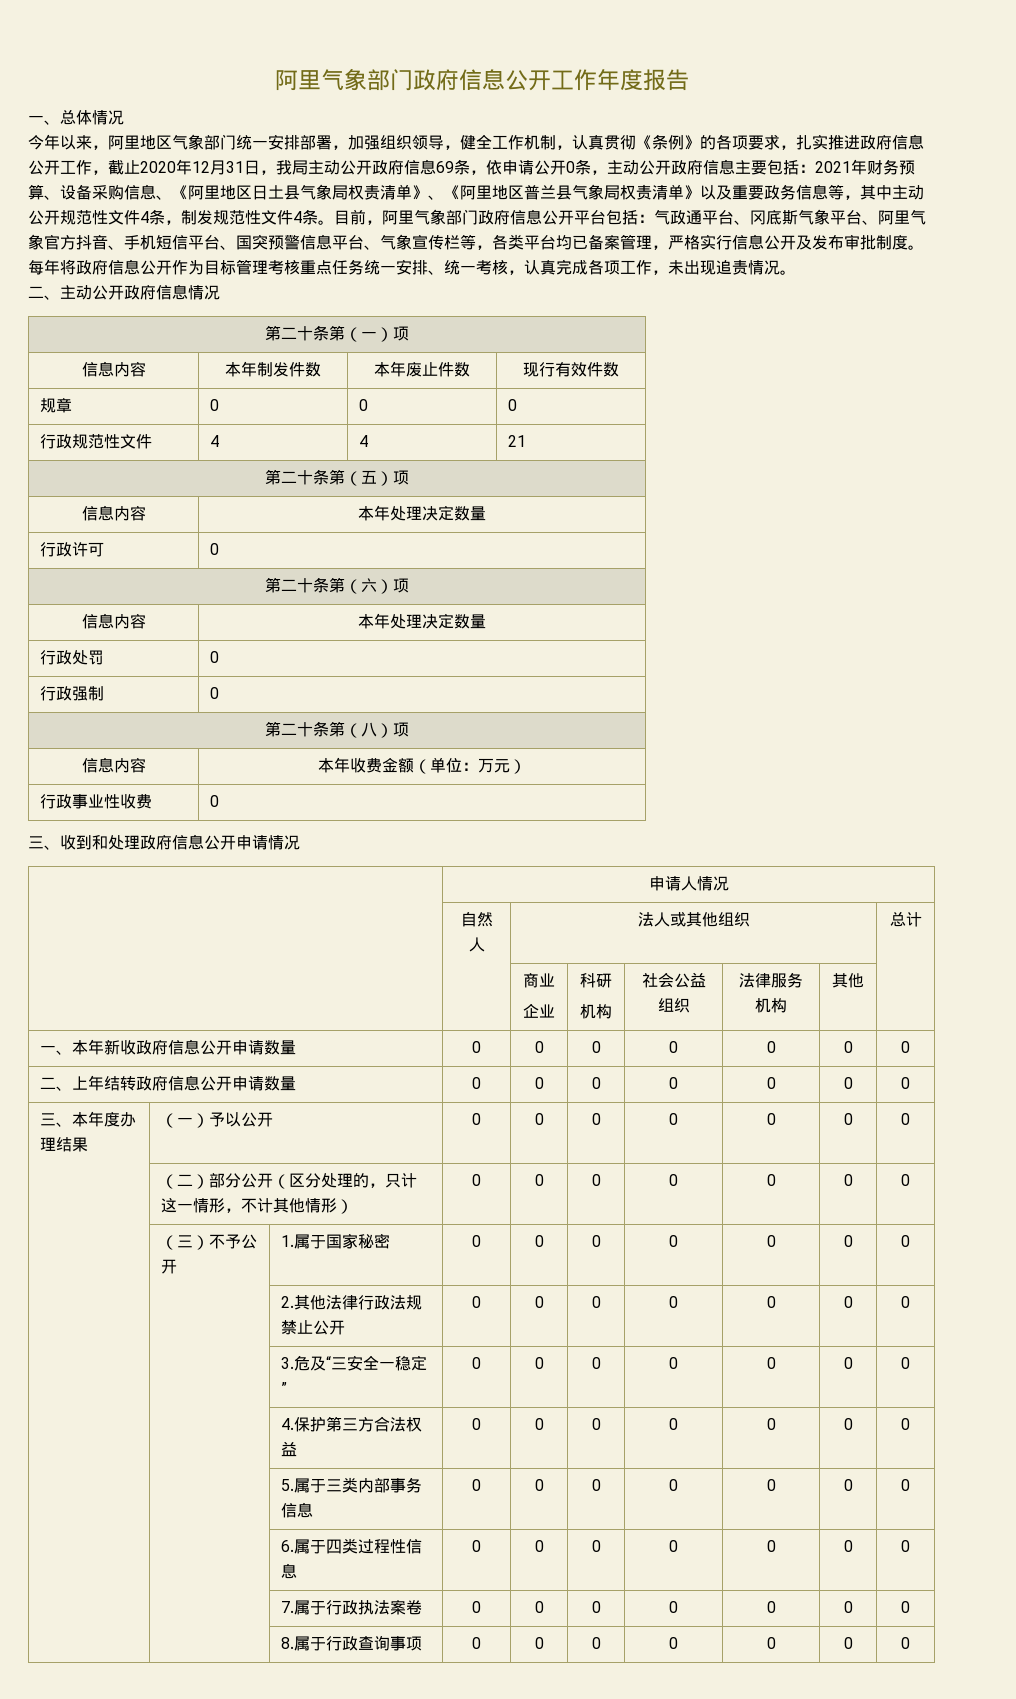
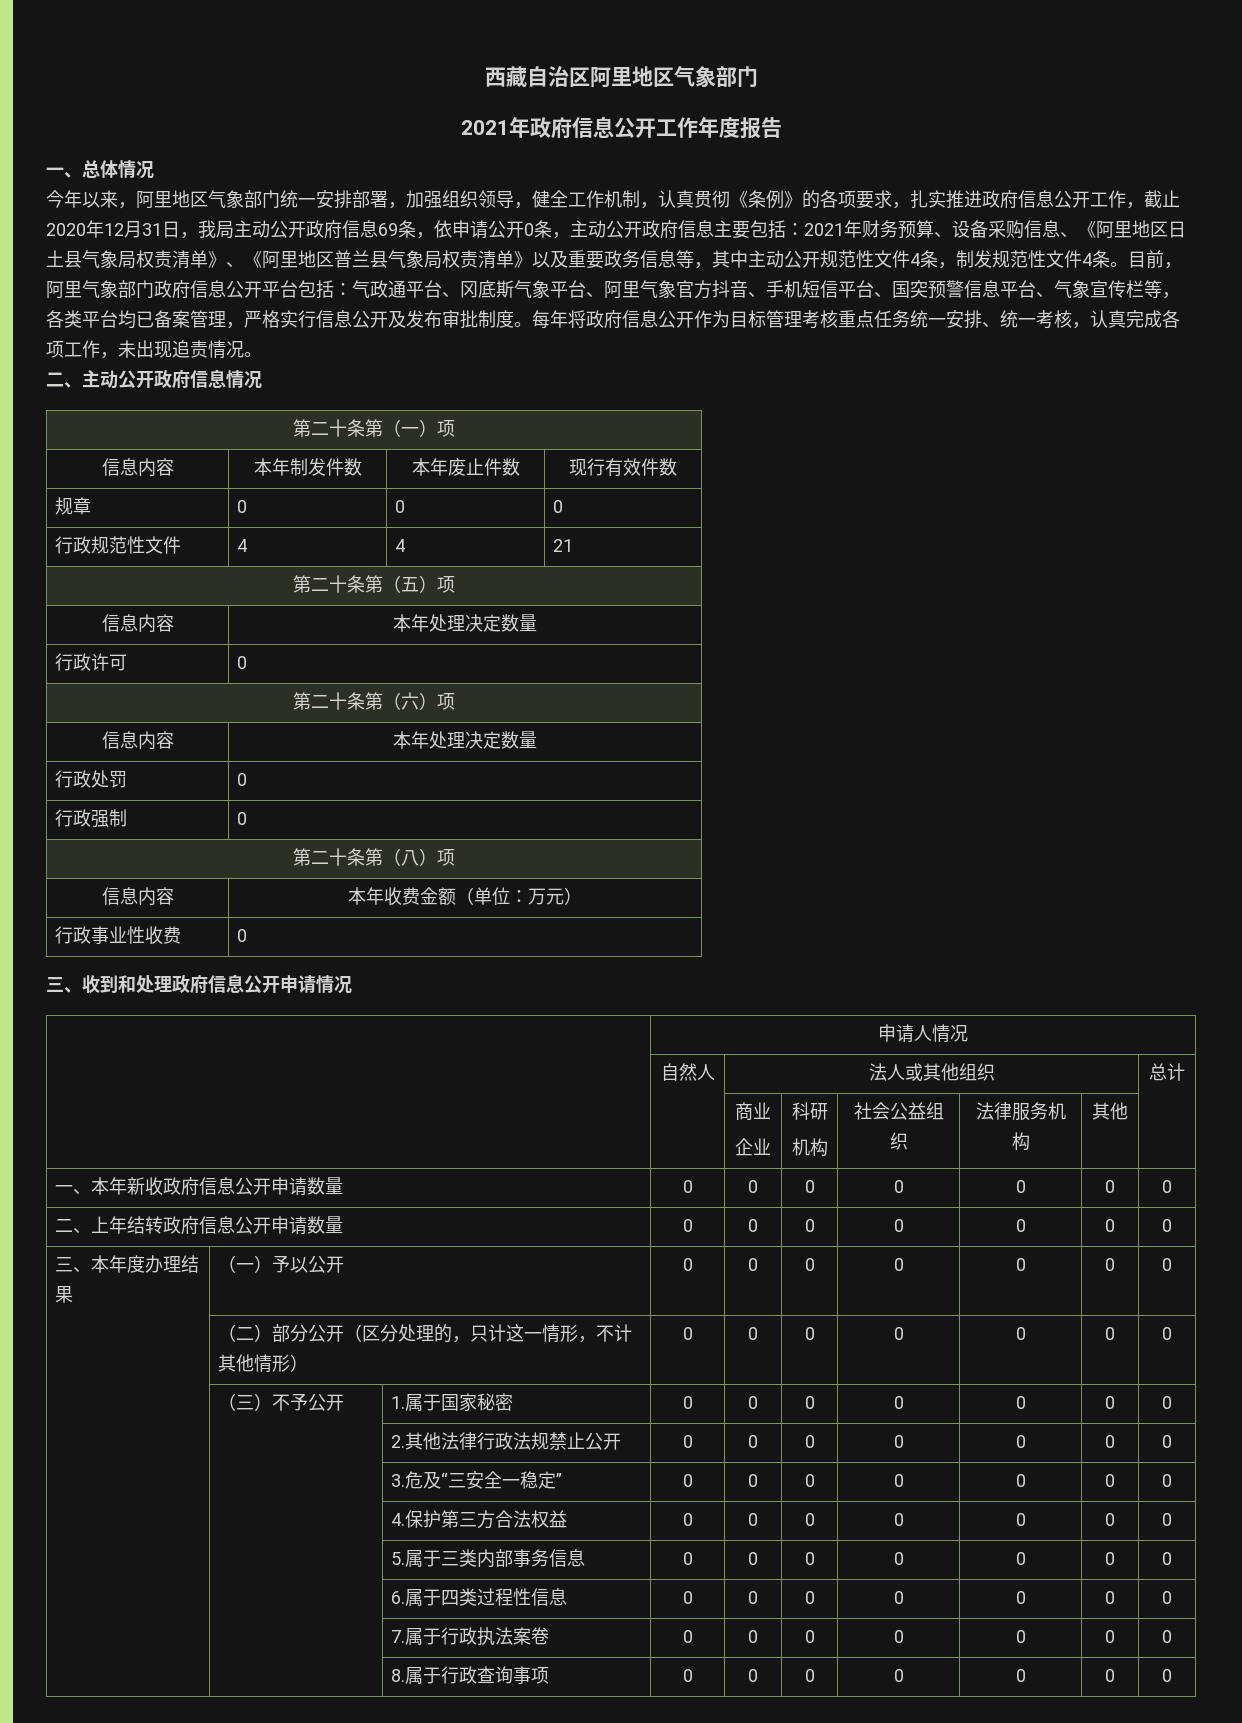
[274,68,413,91] 阿里气象部门 -> [484,66,758,88] [460,117,530,138] 西藏自治区阿里地区气象部门 // 2021年

